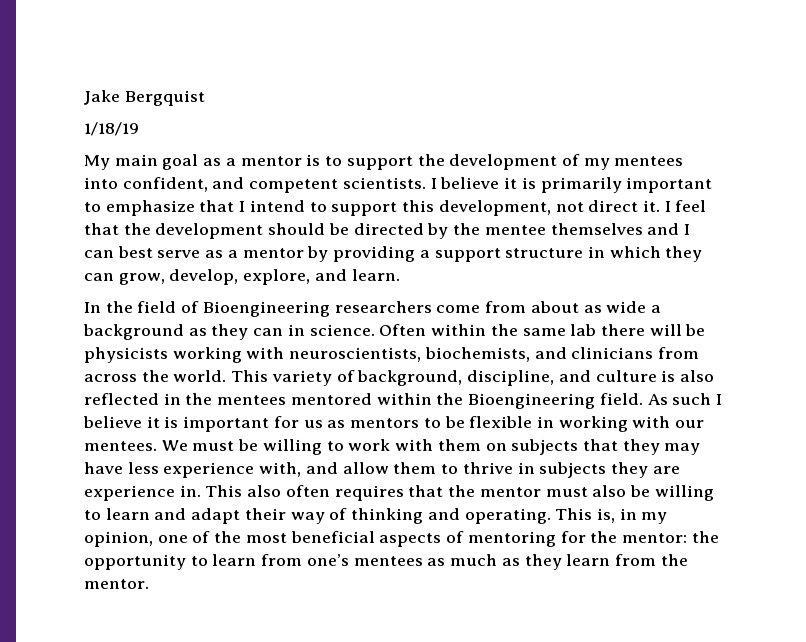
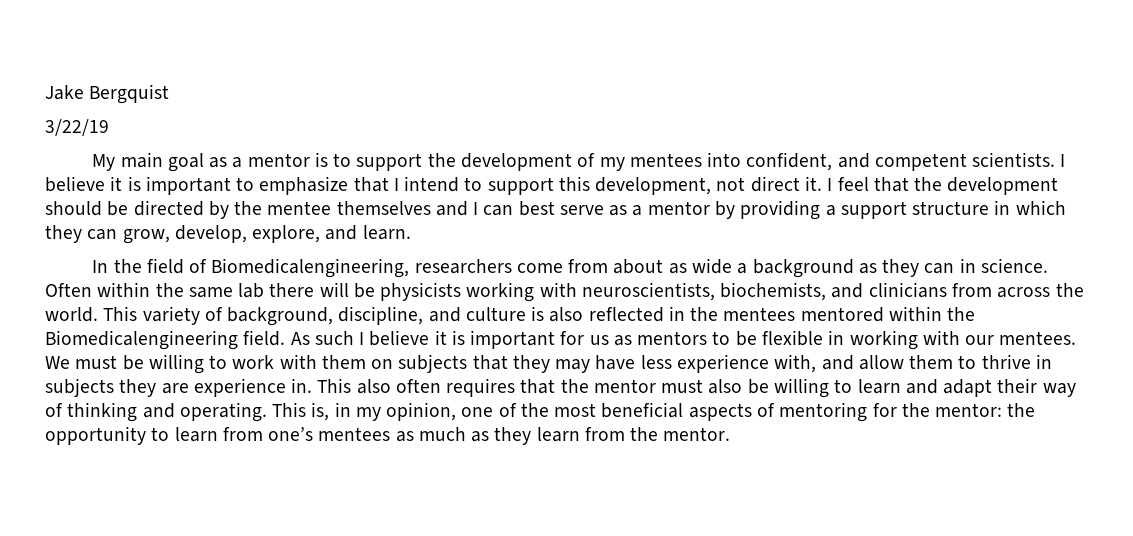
[84,122,139,136] 1/18/19 -> [45,119,109,136] 3/22/19
[540,177,622,193] primarily -> (141, 183) none
[202,301,330,317] Bioengineering -> [211,258,410,278] Biomedicalengineering,
[468,393,596,409] Bioengineering -> [45,330,238,350] Biomedicalengineering

